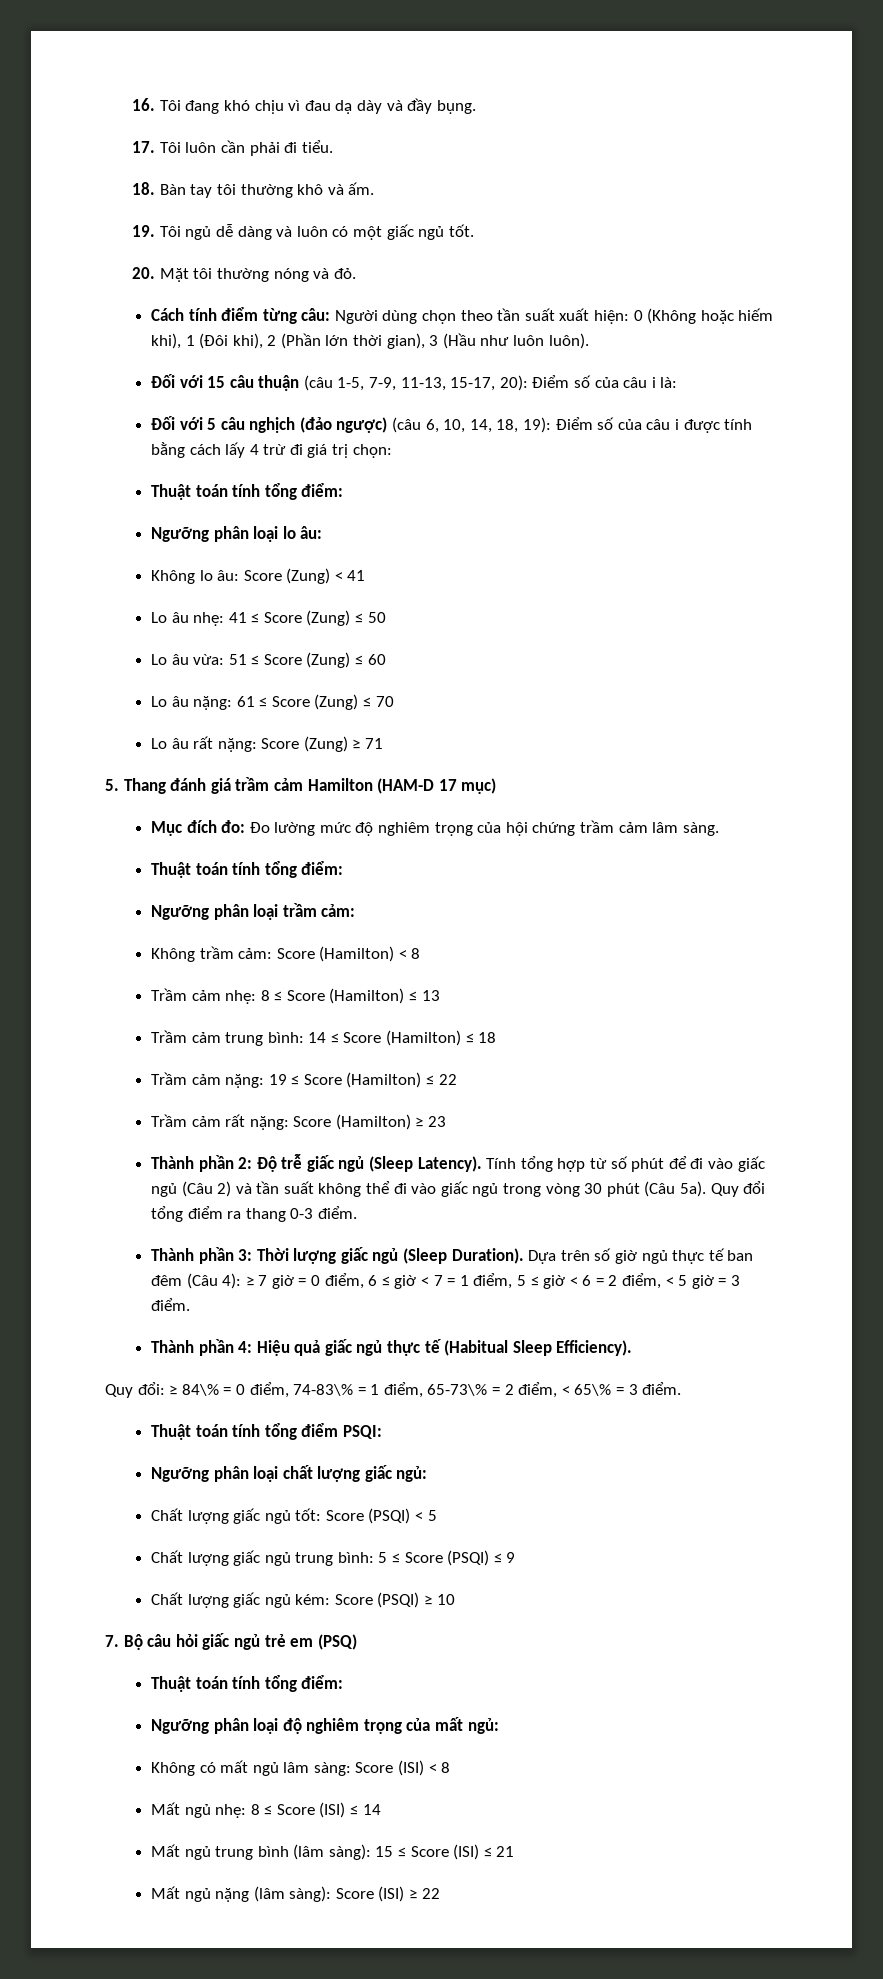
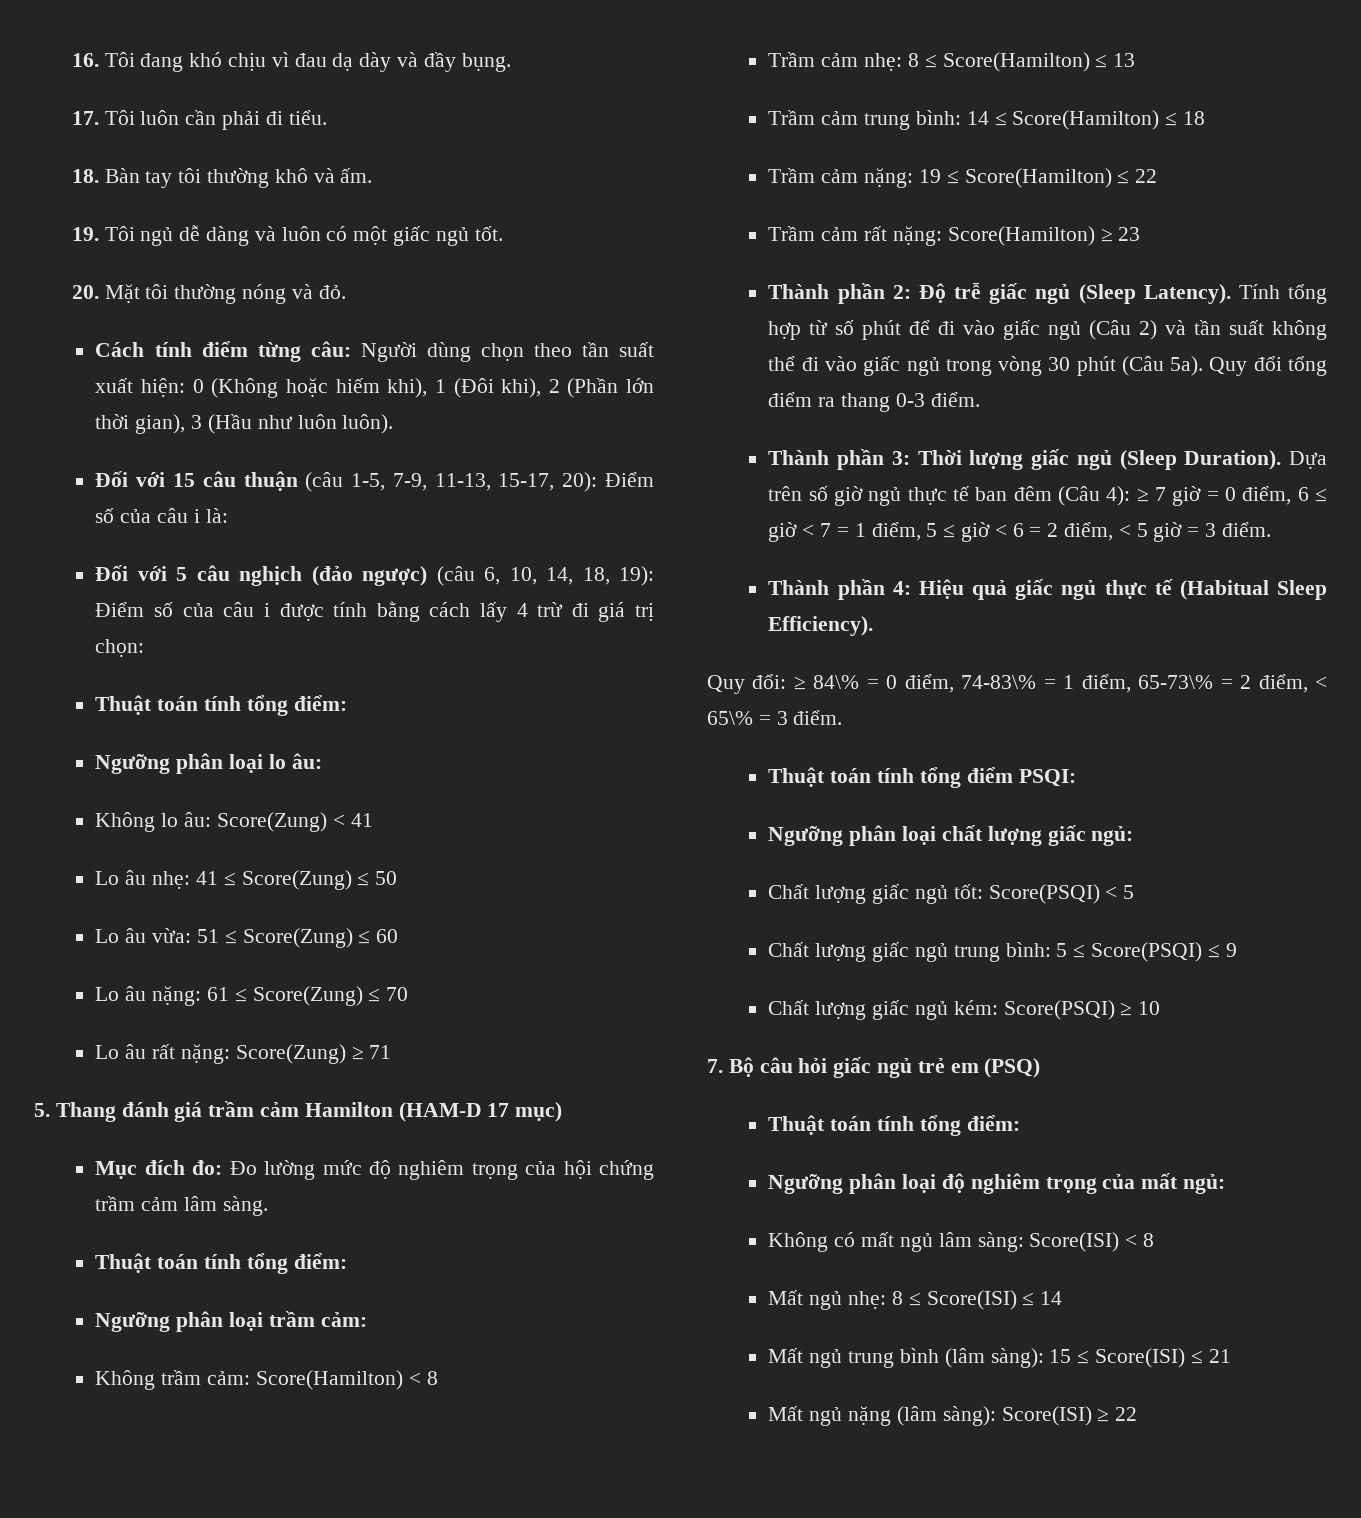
[243,568,331,584] Score (Zung) -> [216,812,327,832] Score(Zung)
[263,610,351,626] Score (Zung) -> [241,870,352,890] Score(Zung)
[263,652,351,668] Score (Zung) -> [242,928,353,948] Score(Zung)
[271,694,359,710] Score (Zung) -> [252,986,363,1006] Score(Zung)
[261,736,348,752] Score (Zung) -> [235,1044,346,1064] Score(Zung)
[276,946,395,962] Score (Hamilton) -> [255,1370,403,1390] Score(Hamilton)
[286,988,405,1004] Score (Hamilton) -> [942,52,1090,72] Score(Hamilton)
[343,1030,462,1046] Score (Hamilton) -> [1012,110,1160,130] Score(Hamilton)
[303,1072,422,1088] Score (Hamilton) -> [964,168,1112,188] Score(Hamilton)
[293,1114,411,1130] Score (Hamilton) -> [947,226,1095,246] Score(Hamilton)
[325,1508,411,1524] Score (PSQI) -> [988,884,1100,904] Score(PSQI)
[404,1550,490,1566] Score (PSQI) -> [1090,942,1202,962] Score(PSQI)
[334,1592,420,1608] Score (PSQI) -> [1003,1000,1115,1020] Score(PSQI)
[355,1760,425,1776] Score (ISI) -> [1029,1232,1120,1252] Score(ISI)
[276,1802,346,1818] Score (ISI) -> [926,1290,1017,1310] Score(ISI)
[410,1844,480,1860] Score (ISI) -> [1094,1348,1185,1368] Score(ISI)
[335,1886,405,1902] Score (ISI) -> [1001,1406,1092,1426] Score(ISI)

